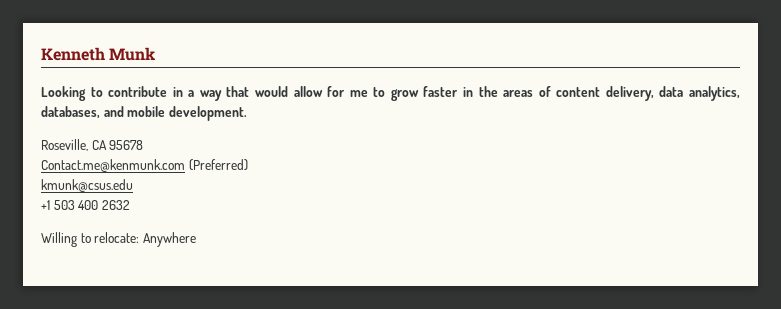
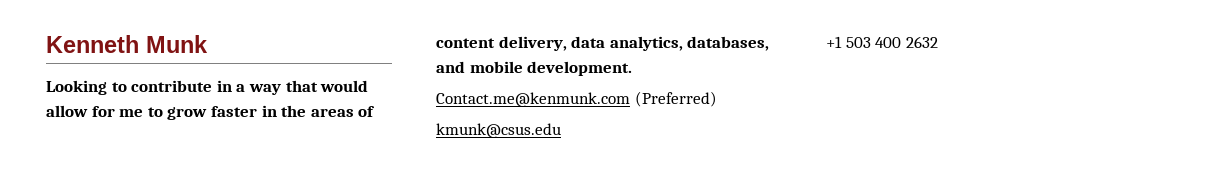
[41,139,144,151] // Roseville, CA 95678 -> (633, 68) none
[41,232,196,247] // Willing to relocate: Anywhere -> (938, 42) none

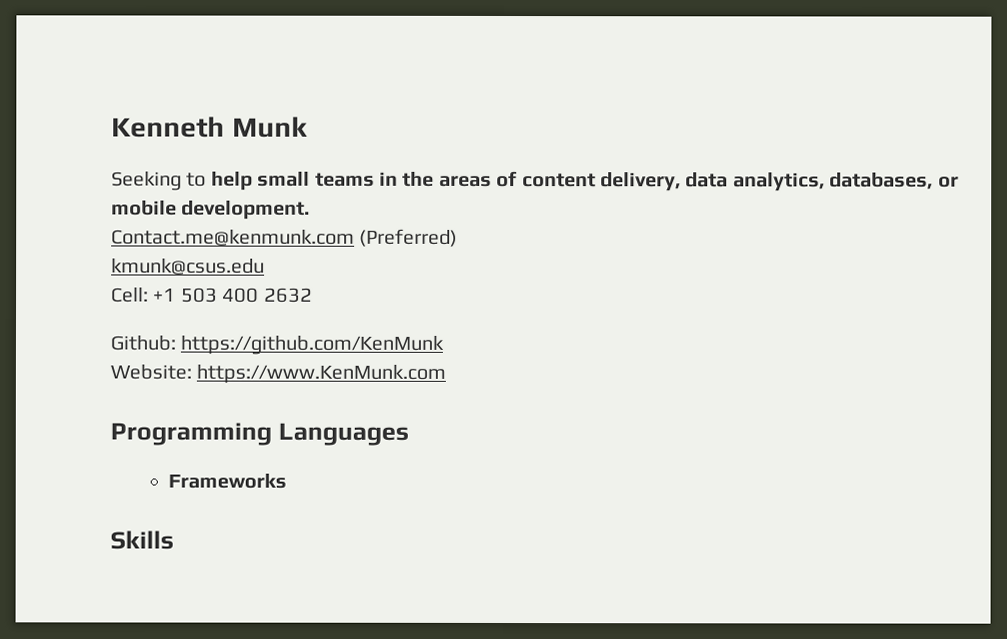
[46,80,369,95] [46,105,257,120] Looking to contribute in a way that would allow for me to grow faster -> [111,171,375,191] Seeking to help small teams
[436,61,465,73] and -> [937,176,959,188] or
(561, 130) none -> [111,287,149,303] Cell:
(938, 42) none -> [110,335,445,355] [110,364,447,384] [110,422,409,446] [168,473,288,489] [110,530,174,550] // Github: https://github.com/KenMunk // Website: https://www.KenMunk.com // Programming Languages // Frameworks // Skills

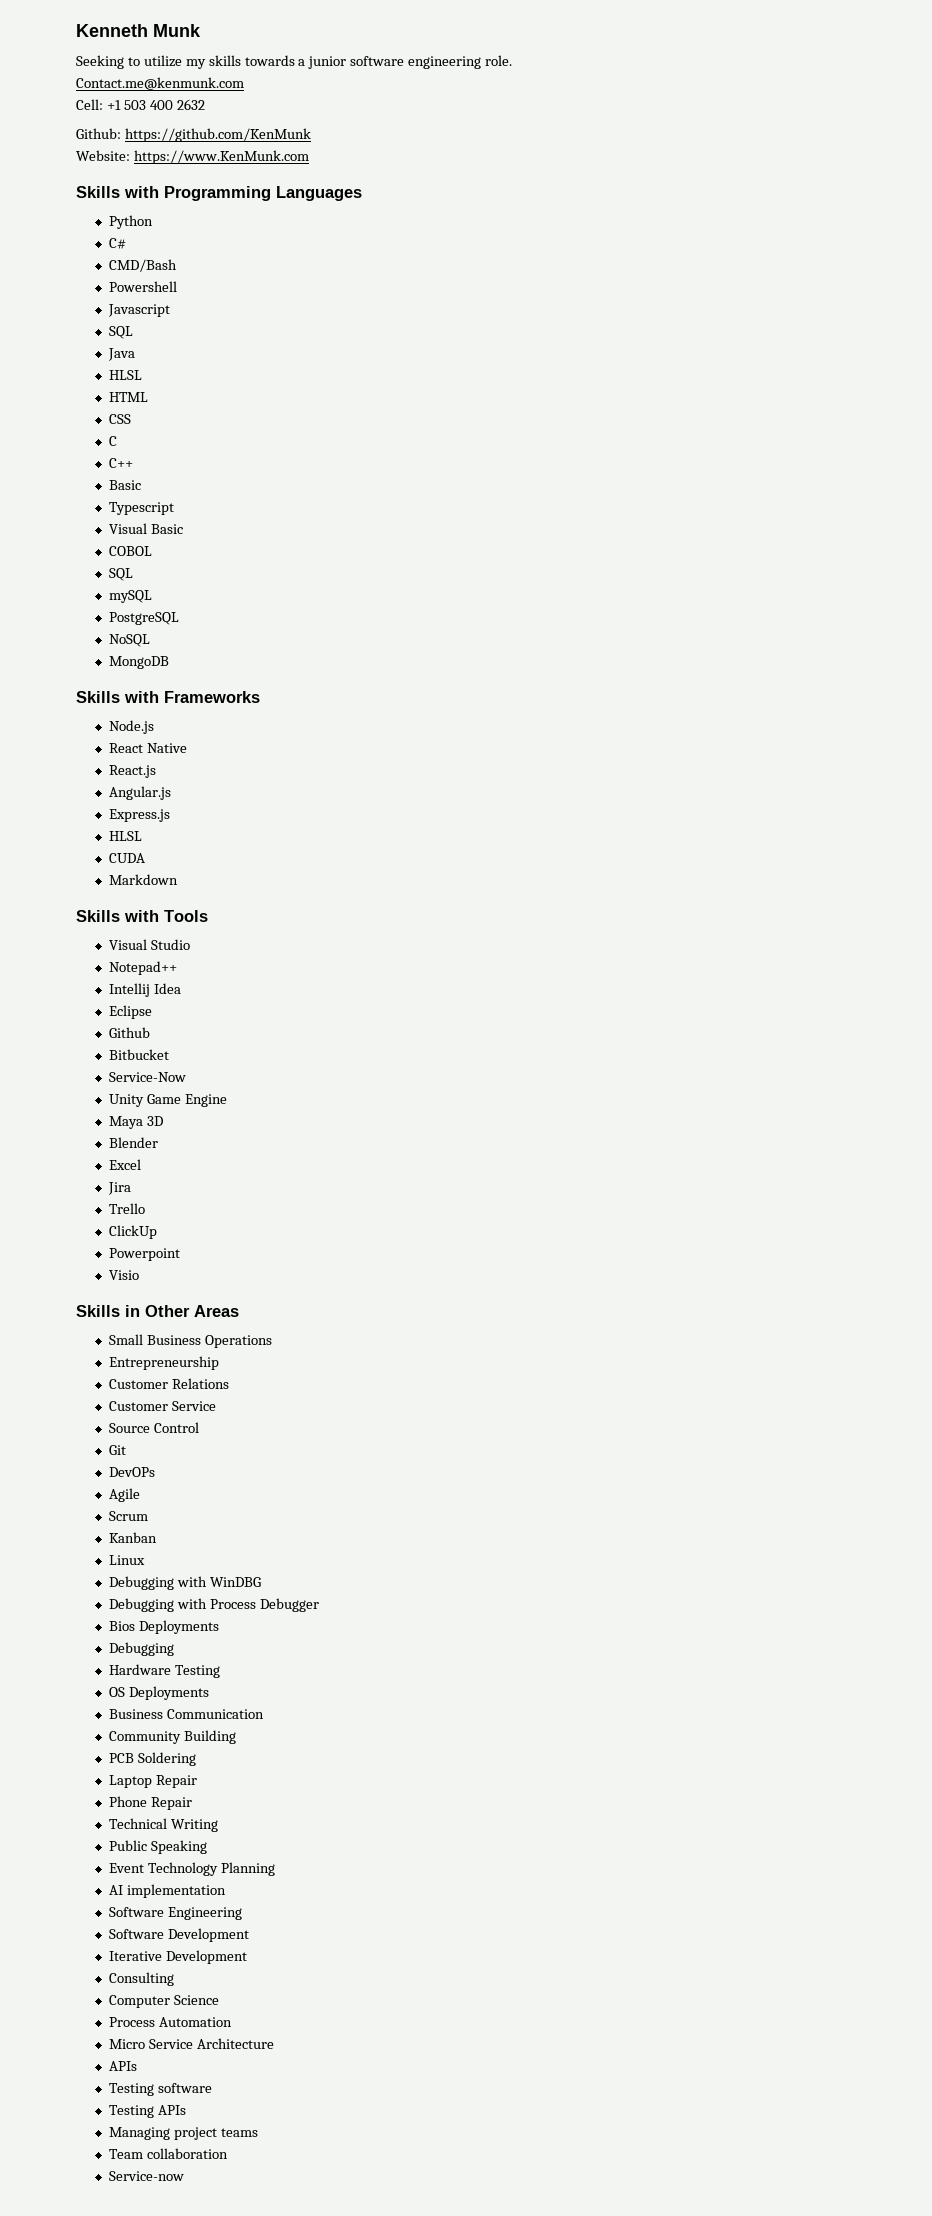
[210,170,959,192] [111,200,311,220] help small teams in the areas of content delivery, data analytics, databases, or mobile development. -> [143,55,513,69] utilize my skills towards a junior software engineering role.
[359,228,459,247] [111,258,265,275] (Preferred) // kmunk@csus.edu -> (244, 83) none
(447, 374) none -> [76,186,159,198] Skills with
[168,473,288,489] [110,530,174,550] Frameworks // Skills -> [108,215,153,229] [108,238,126,249] [108,259,177,272] [108,281,177,292] [107,304,170,317] [108,326,133,339] [107,348,135,361] [108,370,142,380] [108,392,148,402] [108,414,131,424] [108,436,117,446] [108,458,133,468] [108,480,141,490] [108,502,174,515] [108,523,183,534] [108,546,152,556] [108,568,133,581] [108,590,152,603] [108,612,179,625] [108,634,150,647] [108,656,169,669] [76,691,260,703] [108,720,154,734] [108,743,187,753] [108,765,156,778] [108,786,171,800] [108,809,170,822] [108,831,142,841] [108,853,145,863] [108,874,178,885] [76,910,208,922] [108,939,190,950] [108,961,177,975] [108,983,181,997] [108,1005,152,1019] [108,1027,150,1038] [108,1049,169,1060] [108,1072,186,1082] [108,1094,227,1107] [108,1116,163,1129] [108,1137,158,1148] [108,1159,141,1170] [107,1182,131,1195] [108,1203,145,1214] [108,1225,157,1239] [108,1248,180,1261] [108,1270,139,1280] [76,1305,239,1317] [108,1334,272,1348] [108,1356,219,1370] [108,1378,229,1389] [108,1401,216,1411] [108,1422,199,1433] [108,1445,126,1455] [108,1467,155,1477] [108,1488,140,1502] [108,1511,148,1521] [108,1532,157,1543] [108,1555,145,1565] [108,1576,261,1590] [108,1598,319,1612] [108,1620,219,1634] [108,1642,174,1656] [108,1664,220,1678] [108,1686,209,1700] [108,1709,264,1719] [108,1730,236,1744] [108,1752,196,1766] [108,1775,197,1788] [108,1796,192,1810] [108,1818,218,1832] [108,1840,207,1854] [108,1862,275,1876] [108,1884,226,1898] [108,1907,242,1920] [108,1928,249,1942] [108,1950,247,1964] [108,1972,174,1986] [108,1995,219,2008] [108,2017,232,2027] [108,2038,274,2049] [108,2061,137,2071] [108,2083,212,2096] [108,2105,186,2118] [108,2127,258,2140] [108,2148,228,2159] [108,2171,184,2181] Python // C# // CMD/Bash // Powershell // Javascript // SQL // Java // HLSL // HTML // CSS // C // C++ // Basic // Typescript // Visual Basic // COBOL // SQL // mySQL // PostgreSQL // NoSQL // MongoDB // Skills with Frameworks // Node.js // React Native // React.js // Angular.js // Express.js // HLSL // CUDA // Markdown // Skills with Tools // Visual Studio // Notepad++ // Intellij Idea // Eclipse // Github // Bitbucket // Service-Now // Unity Game Engine // Maya 3D // Blender // Excel // Jira // Trello // ClickUp // Powerpoint // Visio // Skills in Other Areas // Small Business Operations // Entrepreneurship // Customer Relations // Customer Service // Source Control // Git // DevOPs // Agile // Scrum // Kanban // Linux // Debugging with WinDBG // Debugging with Process Debugger // Bios Deployments // Debugging // Hardware Testing // OS Deployments // Business Communication // Community Building // PCB Soldering // Laptop Repair // Phone Repair // Technical Writing // Public Speaking // Event Technology Planning // AI implementation // Software Engineering // Software Development // Iterative Development // Consulting // Computer Science // Process Automation // Micro Service Architecture // APIs // Testing software // Testing APIs // Managing project teams // Team collaboration // Service-now

